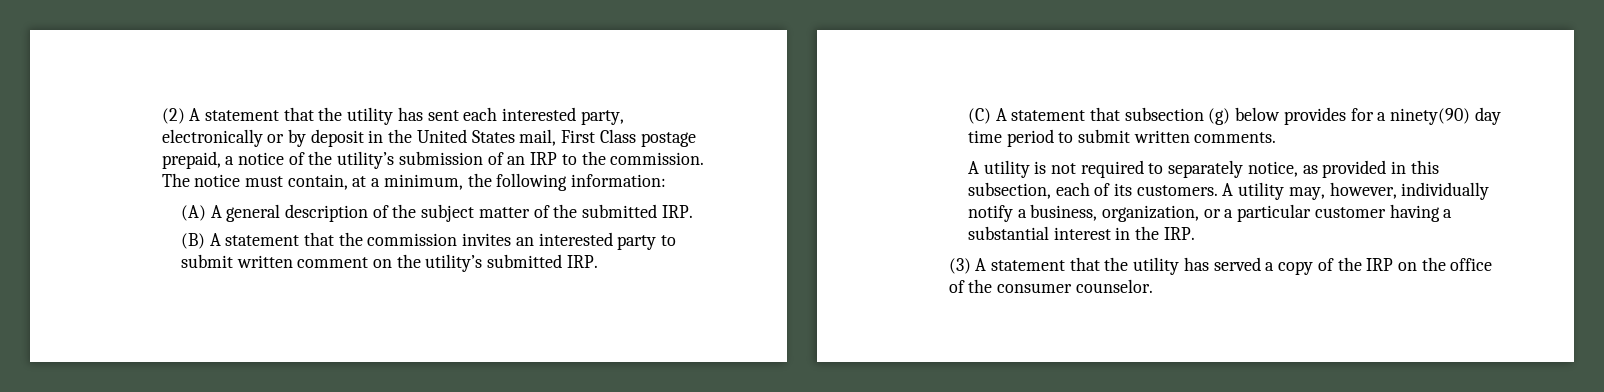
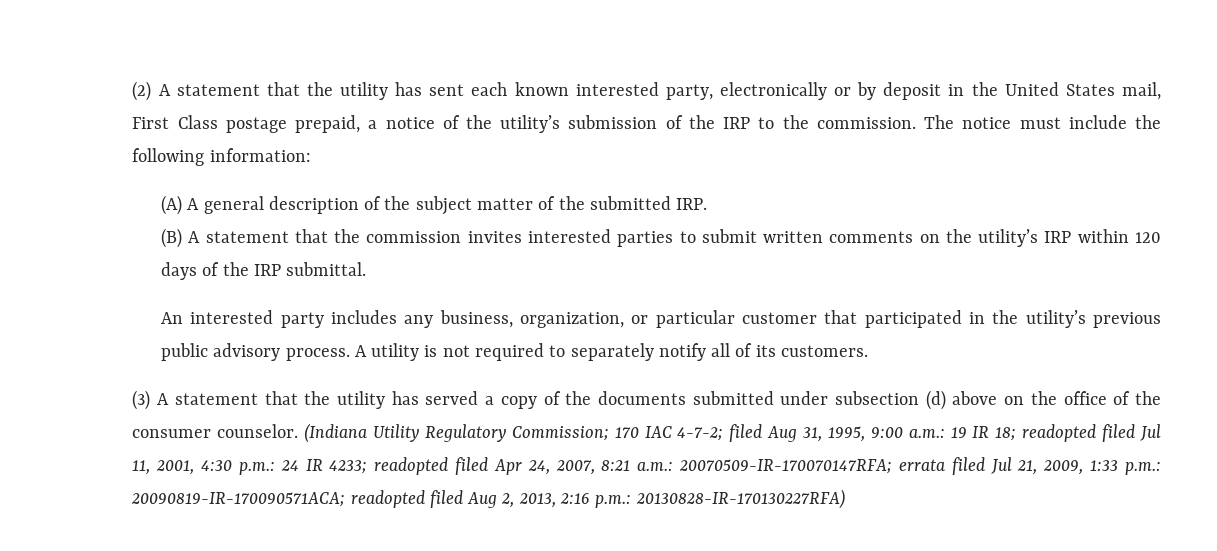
(498, 114) none -> [514,82,569,96] known
[507,156,526,165] an -> [688,115,715,129] the
[287,174,463,190] contain, at a minimum, -> [1068,115,1127,129] include
[515,232,677,250] [180,254,369,268] an interested party to submit written comment -> [528,229,914,247] interested parties to submit written comments
[487,254,598,268] [967,107,1501,125] [967,129,1277,147] submitted IRP. // (C) A statement that subsection (g) below provides for a ninety(90) day time period to submit written comments. // -> [1044,229,1161,243] [161,262,367,280] [161,310,1162,328] [161,343,350,361] IRP within 120 days of the IRP submittal. // An interested party includes any business, organization, or particular customer that participated in the utility’s previous public advisory process.
[1247,160,1439,178] [967,182,1490,200] [967,204,1453,222] [967,226,1195,240] notice, as provided in this subsection, each of its customers. A utility may, however, individually notify a business, organization, or a particular customer having a substantial interest in the IRP. -> [658,343,868,361] notify all of its customers.
[1366,258,1394,271] IRP -> [597,390,998,410] documents submitted under subsection (d) above
(1153, 286) none -> [304,423,1162,443] [132,457,1161,475] [131,489,845,509] (Indiana Utility Regulatory Commission; 170 IAC 4-7-2; filed Aug 31, 1995, 9:00 a.m.: 19 IR 18; readopted filed Jul 11, 2001, 4:30 p.m.: 24 IR 4233; readopted filed Apr 24, 2007, 8:21 a.m.: 20070509-IR-170070147RFA; errata filed Jul 21, 2009, 1:33 p.m.: 20090819-IR-170090571ACA; readopted filed Aug 2, 2013, 2:16 p.m.: 20130828-IR-170130227RFA)

